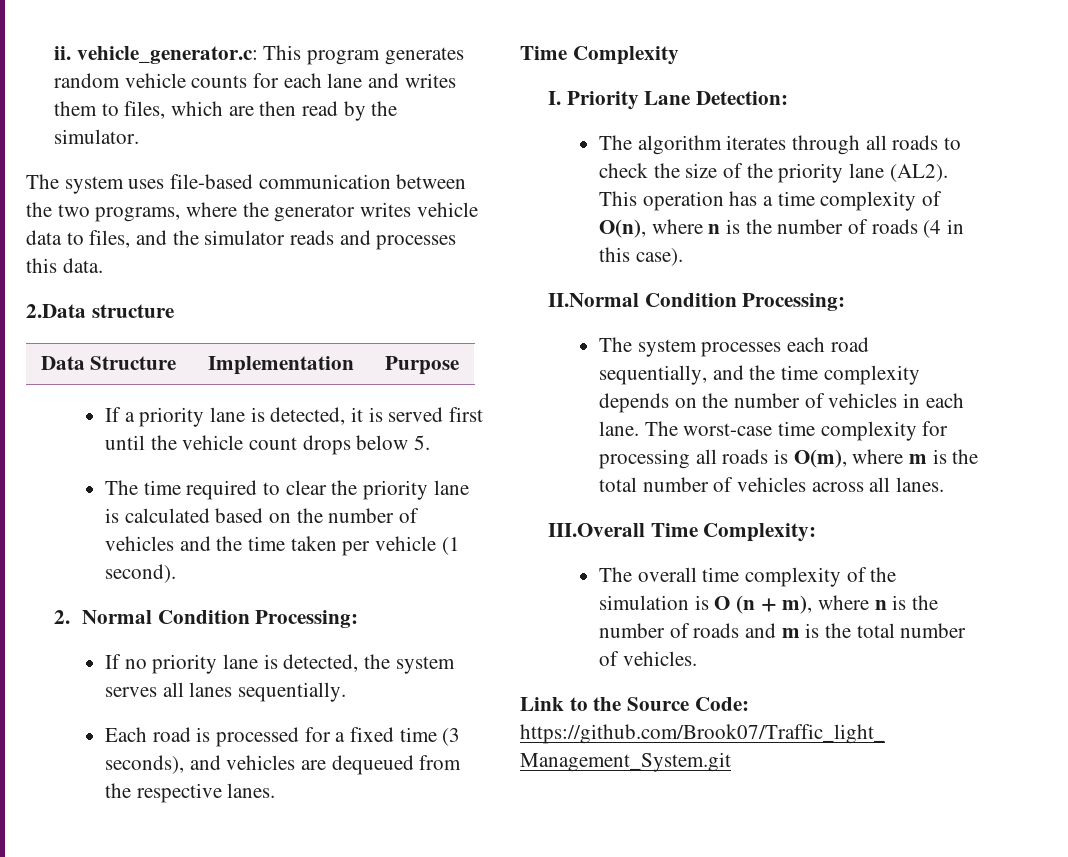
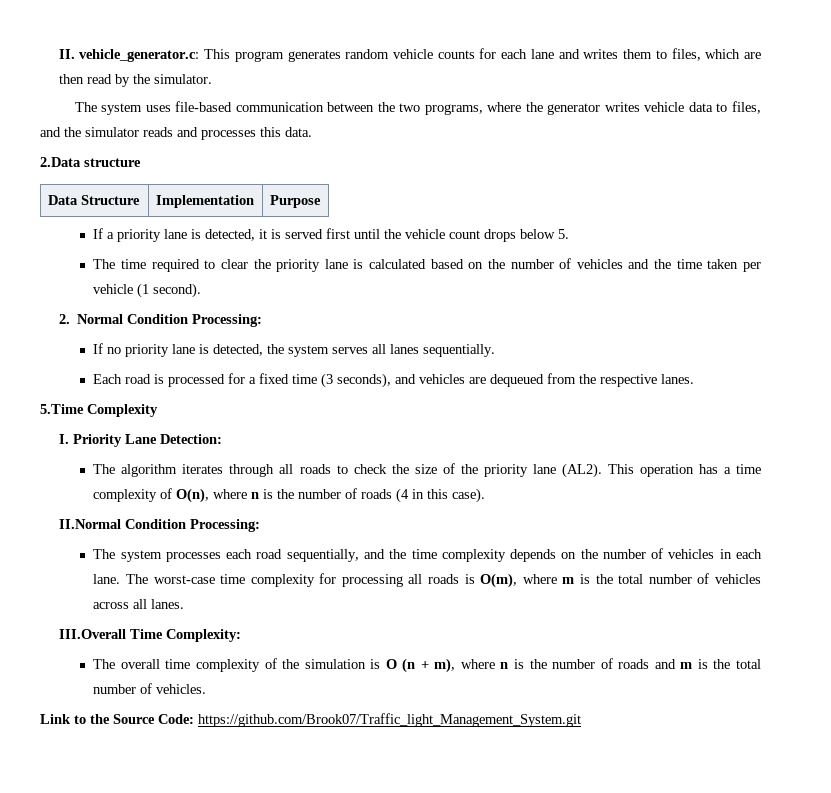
[54,46,72,60] ii. -> [58,49,75,59] II.
[520,46,567,60] Time -> [40,404,84,414] 5.Time

